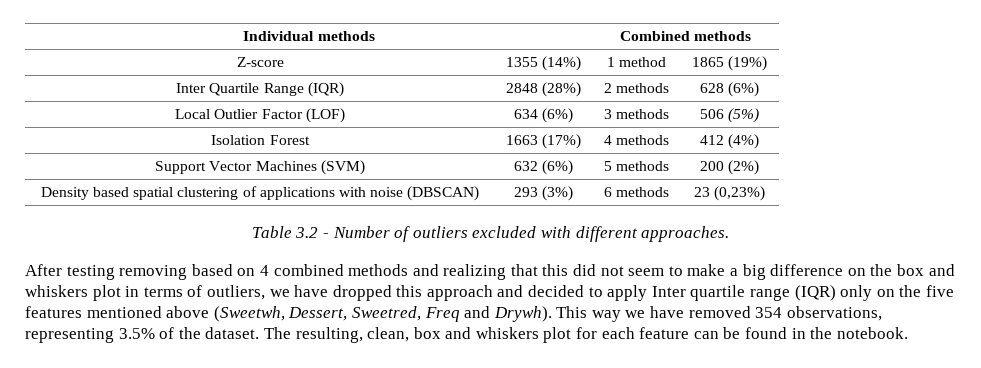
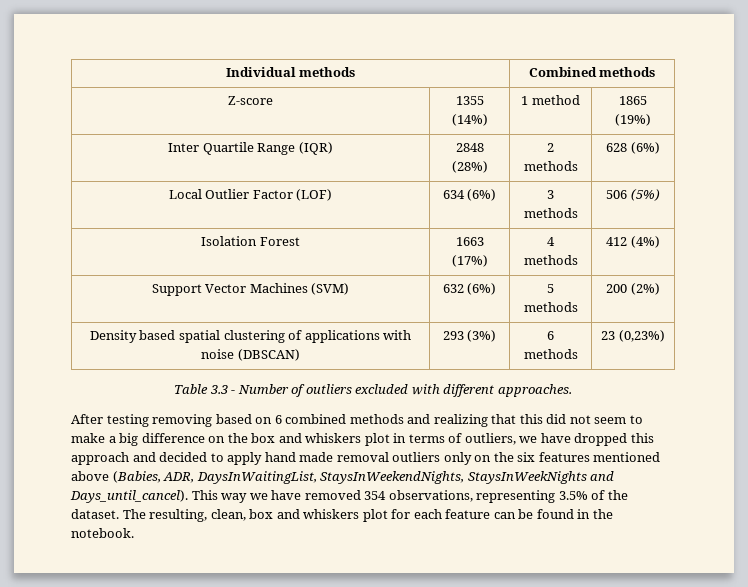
[295,227,319,238] 3.2 -> [209,385,228,394] 3.3
[259,265,269,276] 4 -> [274,415,282,424] 6
[651,285,836,301] Inter quartile range (IQR) -> [264,452,441,462] hand made removal outliers
[925,285,954,297] five -> [517,452,536,462] six
[213,306,552,322] (Sweetwh, Dessert, Sweetred, Freq and Drywh). -> [112,471,615,484] [70,490,188,503] (Babies, ADR, DaysInWaitingList, StaysInWeekendNights, StaysInWeekNights and Days_until_cancel).

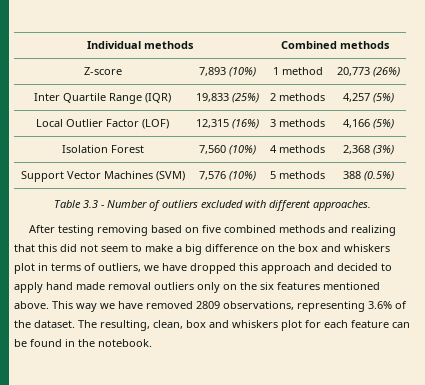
[455,96,484,105] [451,114,488,126] 1355 (14%) -> [199,67,256,77] 7,893 (10%)
[619,96,647,105] [615,114,651,126] 1865 (19%) -> [336,67,400,77] 20,773 (26%)
[455,143,484,152] [451,161,488,173] 2848 (28%) -> [196,93,259,103] 19,833 (25%)
[606,142,660,154] 628 (6%) -> [342,93,394,103] 4,257 (5%)
[442,189,497,201] 634 (6%) -> [196,119,259,129] 12,315 (16%)
[606,190,628,199] 506 -> [342,119,370,128] 4,166
[455,237,484,246] [451,255,488,267] 1663 (17%) -> [199,145,256,155] 7,560 (10%)
[606,236,660,248] 412 (4%) -> [342,145,394,155] 2,368 (3%)
[442,283,497,295] 632 (6%) -> [199,171,256,181] 7,576 (10%)
[606,283,660,295] [89,330,412,343] [201,349,300,361] [442,330,497,342] [547,331,554,340] [523,349,578,359] [601,330,665,342] 200 (2%) // Density based spatial clustering of applications with noise (DBSCAN) | 293 (3%) | 6 methods | 23 (0,23%) -> [342,171,394,181] 388 (0.5%)
[274,415,282,424] 6 -> [202,225,222,233] five
[71,471,615,484] [70,490,188,503] above (Babies, ADR, DaysInWaitingList, StaysInWeekendNights, StaysInWeekNights and Days_until_cancel). -> [14,301,49,309] above.
[364,491,387,500] 354 -> [196,301,220,309] 2809
[558,491,588,500] 3.5% -> [368,301,392,309] 3.6%

